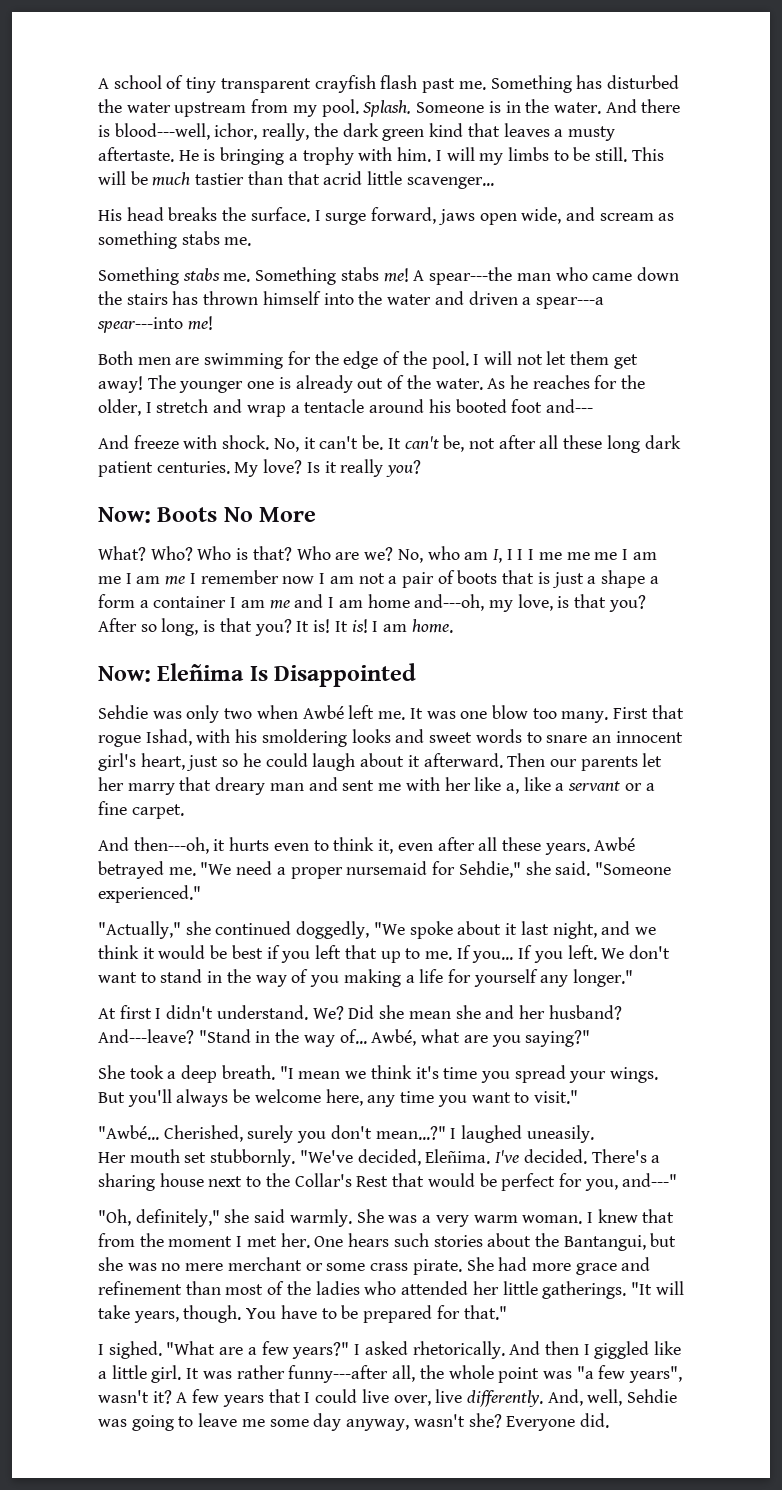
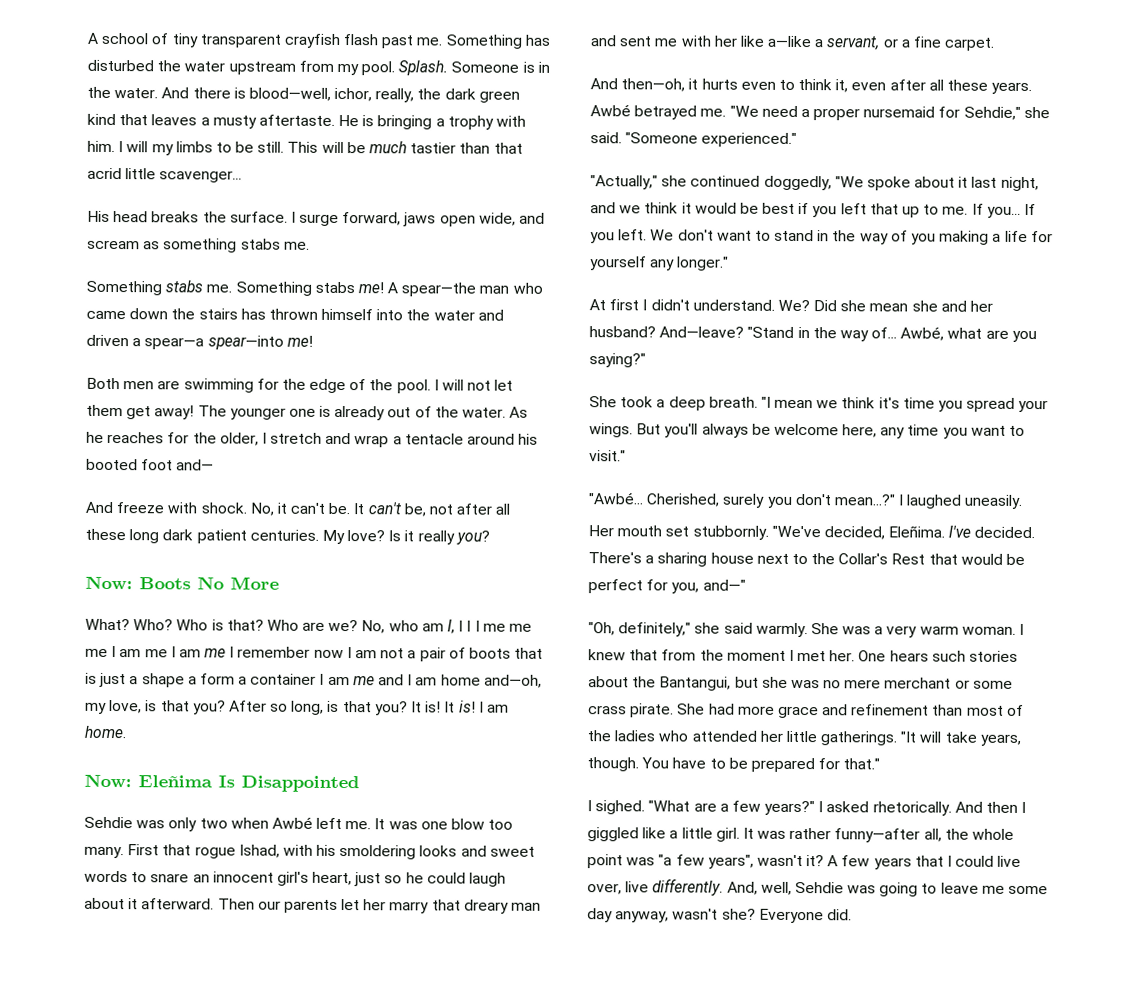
[114,123,210,140] blood---well, -> [248,87,331,101] blood—well,
[429,267,513,285] spear---the -> [401,282,477,297] spear—the
[535,297,604,309] [97,317,183,333] spear---a spear---into -> [144,335,284,350] spear—a spear—into
[545,399,593,413] and--- -> [176,459,215,471] and—
[414,594,485,611] and---oh, -> [483,674,542,688] and—oh,
[505,777,621,794] a, like a servant -> [767,35,881,51] a—like a servant,
[133,837,209,854] then---oh, -> [621,78,686,92] then—oh,
[98,1029,194,1044] And---leave? -> [659,326,745,338] And—leave?
[622,1173,678,1187] and---" -> [702,579,746,591] and—"
[288,1365,389,1383] funny---after -> [834,828,921,843] funny—after

